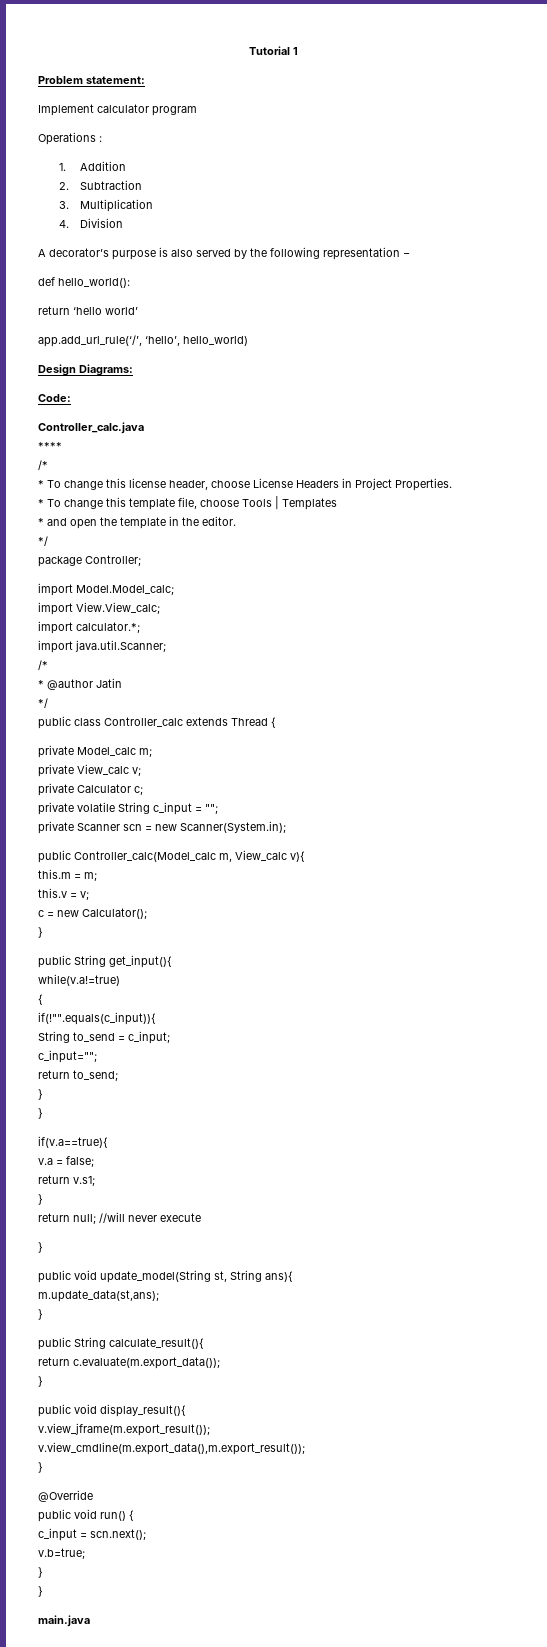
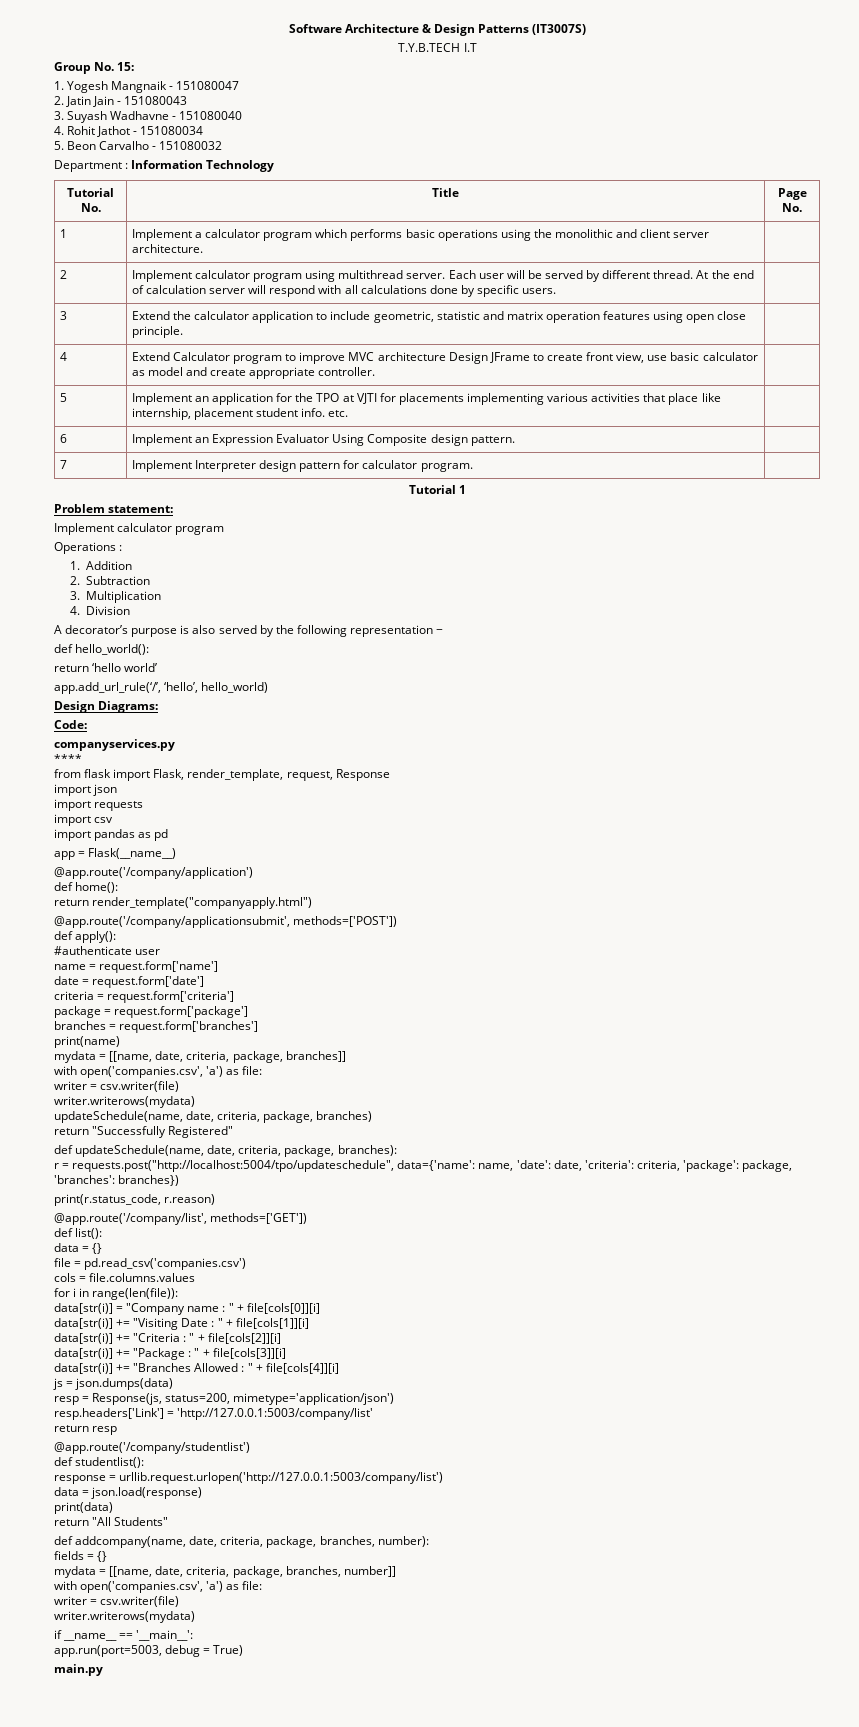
(249, 50) none -> [288,24,587,36] [398,43,477,52] [54,62,135,74] [54,81,240,93] [54,96,188,107] [54,111,243,123] [54,126,204,137] [54,141,223,150] [54,160,275,172] [67,188,114,197] [80,203,101,212] [432,188,459,197] [777,188,807,200] [782,203,802,212] [59,229,67,238] [131,229,710,241] [131,244,203,253] [59,270,67,279] [131,270,754,282] [131,285,557,297] [59,311,67,320] [131,311,747,323] [131,326,183,338] [59,352,67,361] [131,352,758,364] [131,367,376,379] [59,393,67,402] [131,393,721,405] [131,408,349,420] [59,434,67,443] [131,434,515,446] [59,460,67,469] [131,460,473,472] Software Architecture & Design Patterns (IT3007S) // T.Y.B.TECH I.T // Group No. 15: // 1. Yogesh Mangnaik - 151080047 // 2. Jatin Jain - 151080043 // 3. Suyash Wadhavne - 151080040 // 4. Rohit Jathot - 151080034 // 5. Beon Carvalho - 151080032 // Department : Information Technology // Tutorial No. | Title | Page No. // 1 | Implement a calculator program which performs basic operations using the monolithic and client server architecture. | // 2 | Implement calculator program using multithread server. Each user will be served by different thread. At the end of calculation server will respond with all calculations done by specific users. | // 3 | Extend the calculator application to include geometric, statistic and matrix operation features using open close principle. | // 4 | Extend Calculator program to improve MVC architecture Design JFrame to create front view, use basic calculator as model and create appropriate controller. | // 5 | Implement an application for the TPO at VJTI for placements implementing various activities that place like internship, placement student info. etc. | // 6 | Implement an Expression Evaluator Using Composite design pattern. | // 7 | Implement Interpreter design pattern for calculator program. | //
[38,422,144,434] Controller_calc.java -> [54,739,175,751] companyservices.py
[38,460,48,470] [38,478,452,491] [38,496,337,510] [38,516,236,529] [38,536,48,546] [38,555,141,567] [38,583,174,596] [38,602,160,615] [38,621,140,634] [38,640,166,653] [38,660,48,670] [38,678,122,690] [38,698,48,708] [38,716,276,729] [38,745,152,758] [38,764,141,777] [38,783,143,796] [38,802,218,815] [38,821,286,834] [38,850,305,863] [38,869,97,881] [38,888,89,900] [38,908,147,919] [38,927,43,938] [38,955,172,968] [38,974,120,986] [38,994,43,1005] [38,1012,156,1025] [38,1031,170,1044] [38,1050,97,1063] [38,1070,118,1081] [38,1089,43,1100] [38,1108,43,1119] [38,1136,108,1148] [38,1156,94,1167] [38,1175,95,1186] [38,1194,43,1205] [38,1212,201,1224] [38,1242,43,1253] [38,1270,293,1283] [38,1290,159,1302] [38,1309,43,1320] [38,1337,204,1350] [38,1357,220,1369] [38,1376,43,1387] [38,1404,186,1417] [38,1423,210,1436] [38,1442,305,1455] [38,1462,43,1473] [38,1490,93,1502] [38,1509,134,1522] [38,1528,146,1541] [38,1548,85,1559] [38,1567,43,1578] [38,1586,43,1597] [38,1615,90,1627] /* // * To change this license header, choose License Headers in Project Properties. // * To change this template file, choose Tools | Templates // * and open the template in the editor. // */ // package Controller; // import Model.Model_calc; // import View.View_calc; // import calculator.*; // import java.util.Scanner; // /* // * @author Jatin // */ // public class Controller_calc extends Thread { // private Model_calc m; // private View_calc v; // private Calculator c; // private volatile String c_input = ""; // private Scanner scn = new Scanner(System.in); // public Controller_calc(Model_calc m, View_calc v){ // this.m = m; // this.v = v; // c = new Calculator(); // } // public String get_input(){ // while(v.a!=true) // { // if(!"".equals(c_input)){ // String to_send = c_input; // c_input=""; // return to_send; // } // } // if(v.a==true){ // v.a = false; // return v.s1; // } // return null; //will never execute // } // public void update_model(String st, String ans){ // m.update_data(st,ans); // } // public String calculate_result(){ // return c.evaluate(m.export_data()); // } // public void display_result(){ // v.view_jframe(m.export_result()); // v.view_cmdline(m.export_data(),m.export_result()); // } // @Override // public void run() { // c_input = scn.next(); // v.b=true; // } // } // main.java -> [54,769,390,781] [54,784,118,796] [54,799,144,811] [54,814,114,826] [54,829,169,841] [54,848,177,860] [54,867,253,879] [54,882,119,893] [54,897,313,909] [54,916,398,928] [54,931,117,943] [54,946,161,955] [54,961,219,973] [54,976,205,988] [54,991,235,1003] [54,1006,249,1018] [54,1021,259,1033] [54,1036,120,1048] [54,1051,346,1063] [54,1066,263,1078] [54,1081,180,1092] [54,1096,195,1108] [54,1111,373,1123] [54,1126,234,1138] [54,1145,397,1157] [54,1160,793,1172] [54,1175,180,1186] [54,1194,216,1206] [54,1213,308,1225] [54,1228,103,1239] [54,1243,103,1254] [54,1258,247,1270] [54,1273,196,1282] [54,1288,179,1300] [54,1303,320,1315] [54,1318,309,1330] [54,1333,281,1344] [54,1348,286,1360] [54,1363,339,1374] [53,1378,174,1390] [54,1393,395,1405] [54,1408,374,1420] [54,1425,118,1435] [54,1442,250,1454] [54,1457,145,1468] [54,1472,444,1484] [54,1487,203,1499] [54,1502,113,1514] [54,1517,169,1526] [54,1536,429,1548] [54,1551,108,1562] [54,1566,396,1578] [54,1581,263,1593] [54,1596,180,1607] [54,1611,195,1623] [54,1630,194,1641] [54,1645,244,1657] [54,1664,103,1676] from flask import Flask, render_template, request, Response // import json // import requests // import csv // import pandas as pd // app = Flask(__name__) // @app.route('/company/application') // def home(): // return render_template("companyapply.html") // @app.route('/company/applicationsubmit', methods=['POST']) // def apply(): // #authenticate user // name = request.form['name'] // date = request.form['date'] // criteria = request.form['criteria'] // package = request.form['package'] // branches = request.form['branches'] // print(name) // mydata = [[name, date, criteria, package, branches]] // with open('companies.csv', 'a') as file: // writer = csv.writer(file) // writer.writerows(mydata) // updateSchedule(name, date, criteria, package, branches) // return "Successfully Registered" // def updateSchedule(name, date, criteria, package, branches): // r = requests.post("http://localhost:5004/tpo/updateschedule", data={'name': name, 'date': date, 'criteria': criteria, 'package': package, 'branches': branches}) // print(r.status_code, r.reason) // @app.route('/company/list', methods=['GET']) // def list(): // data = {} // file = pd.read_csv('companies.csv') // cols = file.columns.values // for i in range(len(file)): // data[str(i)] = "Company name : " + file[cols[0]][i] // data[str(i)] += "Visiting Date : " + file[cols[1]][i] // data[str(i)] += "Criteria : " + file[cols[2]][i] // data[str(i)] += "Package : " + file[cols[3]][i] // data[str(i)] += "Branches Allowed : " + file[cols[4]][i] // js = json.dumps(data) // resp = Response(js, status=200, mimetype='application/json') // resp.headers['Link'] = 'http://127.0.0.1:5003/company/list' // return resp // @app.route('/company/studentlist') // def studentlist(): // response = urllib.request.urlopen('http://127.0.0.1:5003/company/list') // data = json.load(response) // print(data) // return "All Students" // def addcompany(name, date, criteria, package, branches, number): // fields = {} // mydata = [[name, date, criteria, package, branches, number]] // with open('companies.csv', 'a') as file: // writer = csv.writer(file) // writer.writerows(mydata) // if __name__ == '__main__': // app.run(port=5003, debug = True) // main.py

